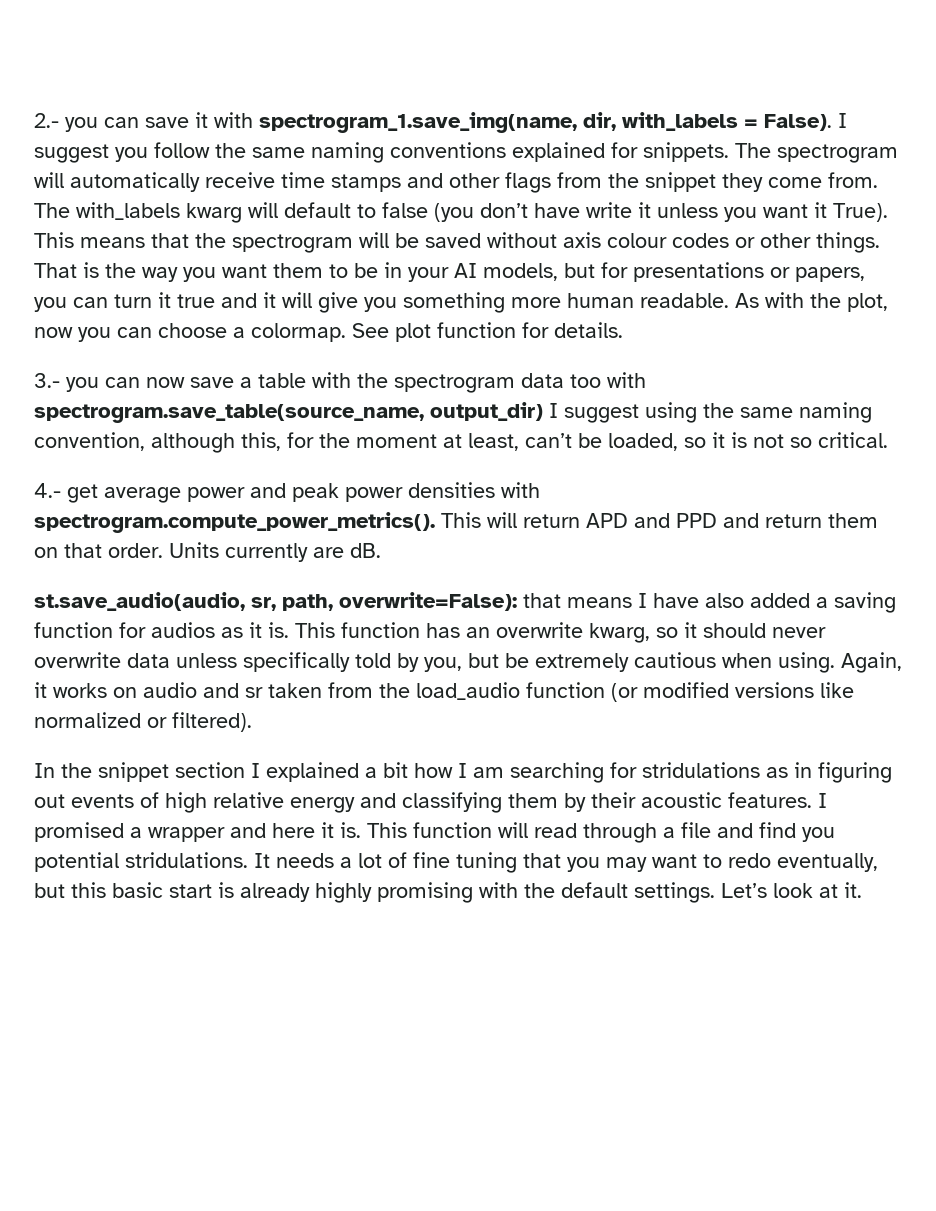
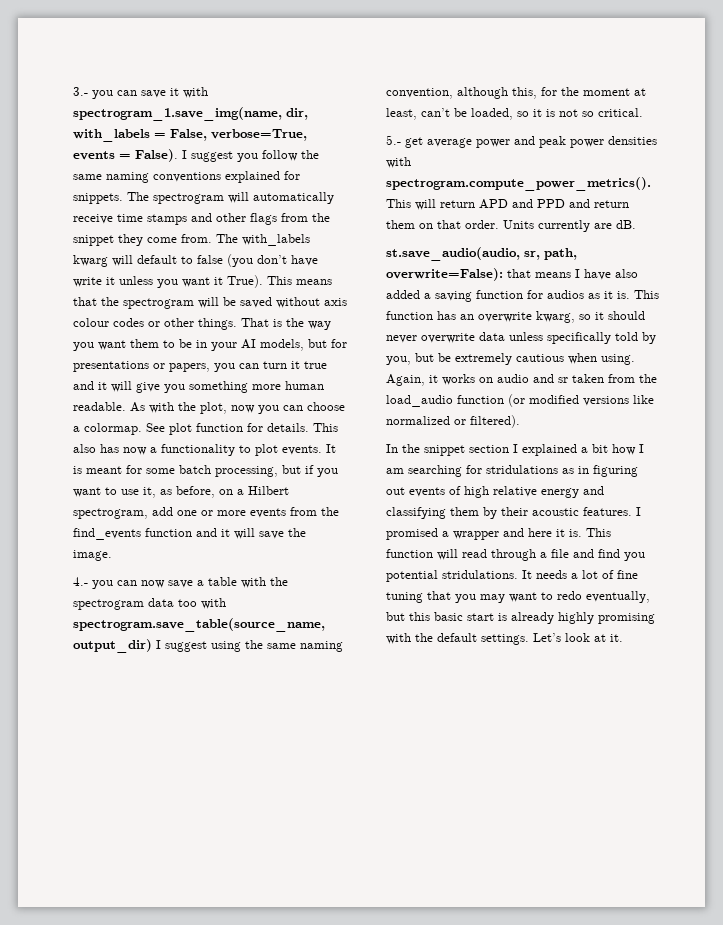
[34,113,59,128] 2.- -> [73,87,88,96] 3.-
(758, 123) none -> [170,129,307,141] [73,151,131,160] False, verbose=True, events =
[34,373,60,388] // 3.- -> [313,423,338,432] [73,444,336,456] [73,465,338,477] [73,486,289,498] [73,507,339,519] [73,528,306,540] [73,550,112,561] [73,577,88,586] This also has now a functionality to plot events. It is meant for some batch processing, but if you want to use it, as before, on a Hilbert spectrogram, add one or more events from the find_events function and it will save the image. // 4.-
[34,483,61,498] 4.- -> [386,135,401,145] 5.-

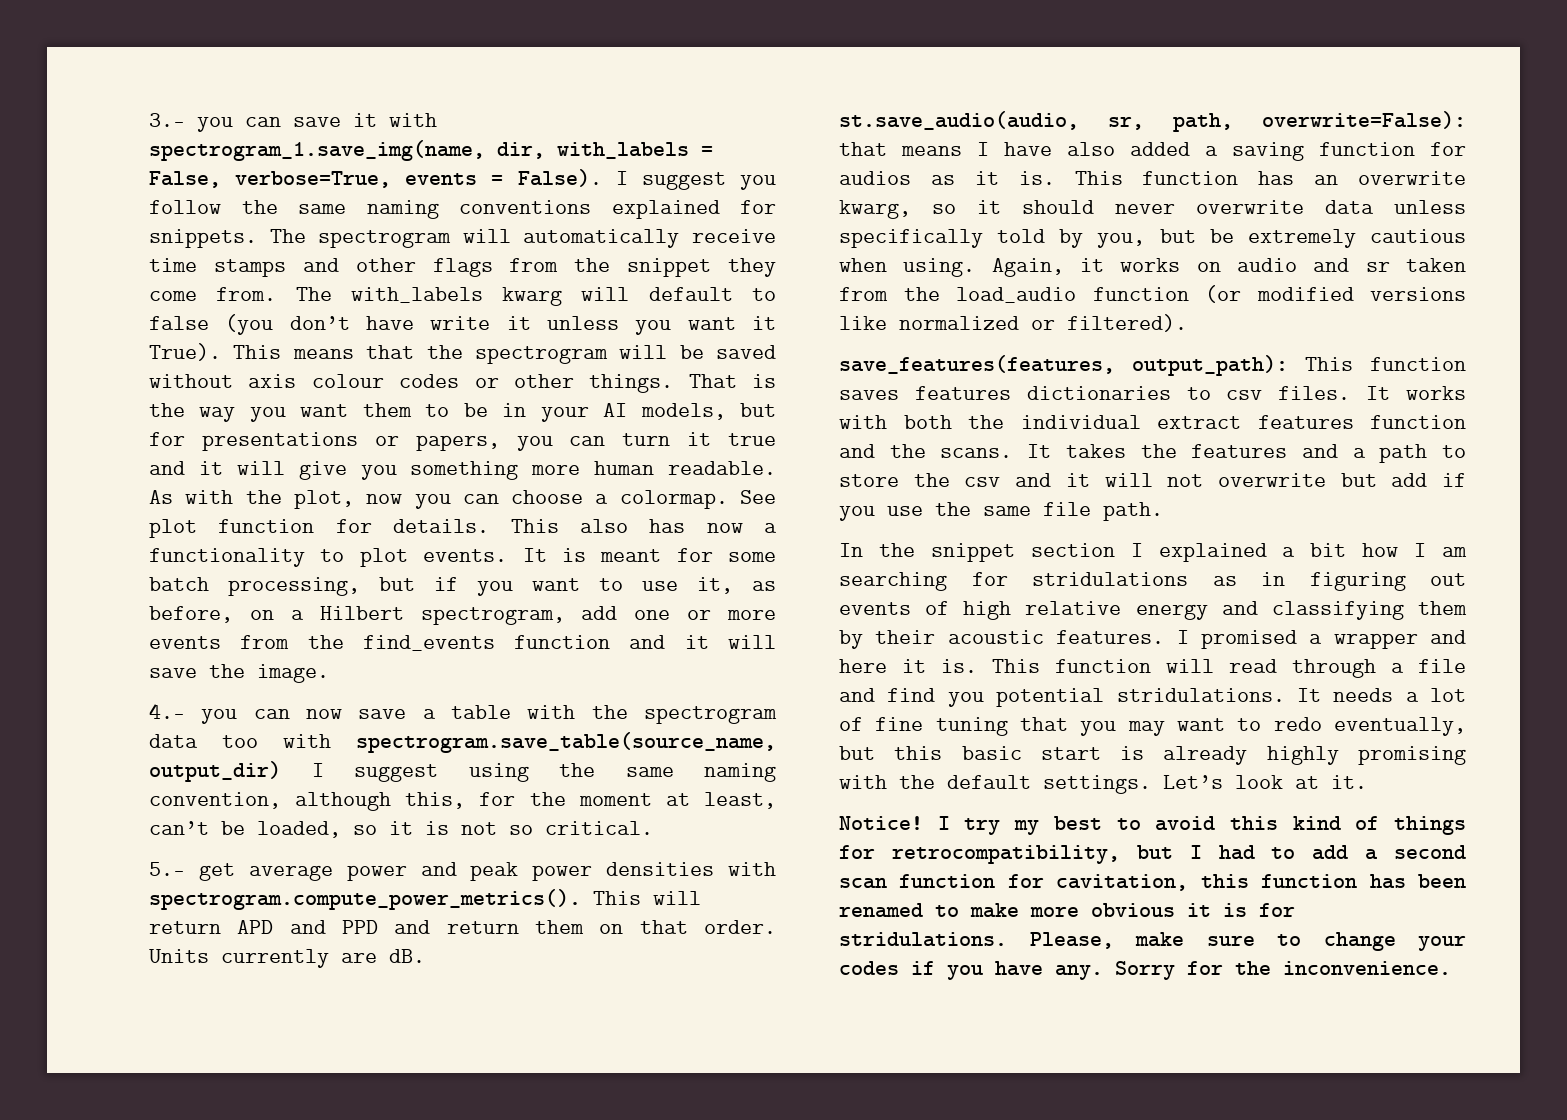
(520, 421) none -> [839,355,1466,376] [839,386,1466,400] [839,415,1466,429] [839,444,1466,463] [839,473,1466,487] [839,502,1163,521] // save_features(features, output_path): This function saves features dictionaries to csv files. It works with both the individual extract features function and the scans. It takes the features and a path to store the csv and it will not overwrite but add if you use the same file path.
(623, 638) none -> [839,816,1466,835] [839,845,1466,864] [839,874,1466,891] [839,903,1295,918] [839,932,1466,951] [839,961,1451,980] // Notice! I try my best to avoid this kind of things for retrocompatibility, but I had to add a second scan function for cavitation, this function has been renamed to make more obvious it is for stridulations. Please, make sure to change your codes if you have any. Sorry for the inconvenience.

